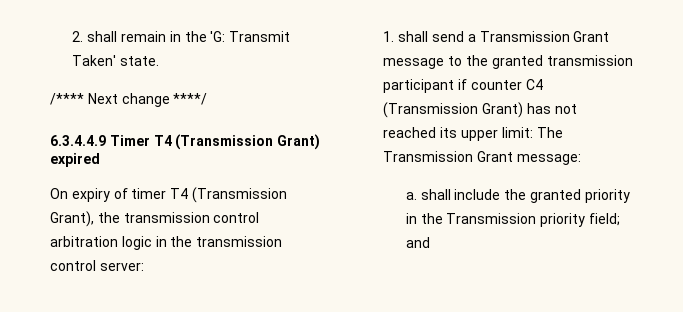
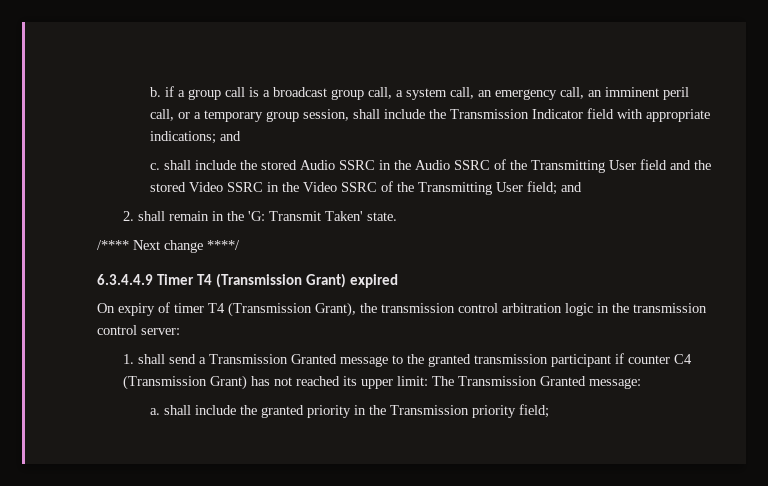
(72, 36) none -> [149,86,689,100] [149,108,710,122] [149,131,241,144] [149,159,711,173] [149,181,582,195] b. if a group call is a broadcast group call, a system call, an emergency call, an imminent peril call, or a temporary group session, shall include the Transmission Indicator field with appropriate indications; and // c. shall include the stored Audio SSRC in the Audio SSRC of the Transmitting User field and the stored Video SSRC in the Video SSRC of the Transmitting User field; and //
[573,31,610,42] Grant -> [291,354,338,364] Granted
[477,151,514,162] Grant -> [540,376,587,386] Granted
[405,237,430,248] and -> (549, 411) none

